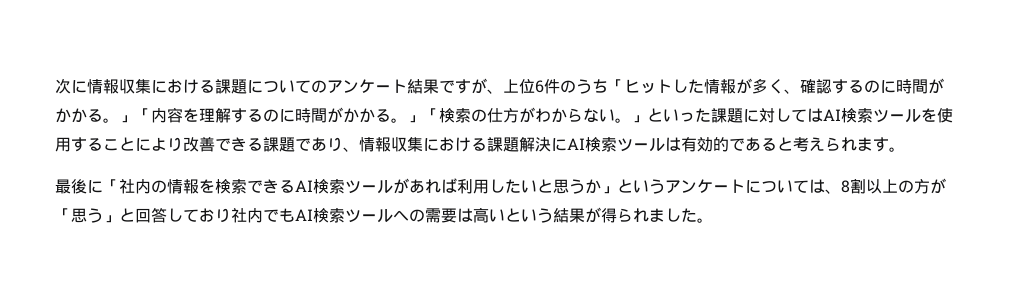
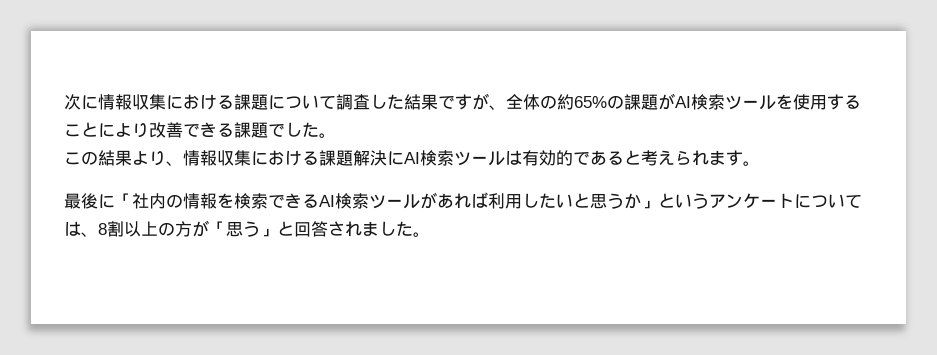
[311,78,944,94] [55,107,823,123] のアンケート結果ですが、上位6件のうち「ヒットした情報が多く、確認するのに時間がかかる。」「内容を理解するのに時間がかかる。」「検索の仕方がわからない。」といった課題に対しては -> [336,93,675,110] 調査した結果ですが、全体の約65%の課題が
[311,137,327,151] あ -> [285,122,336,138] [64,150,149,166] した。 // この結果よ
[167,207,633,223] しており社内でもAI検索ツールへの需要は高いという結果が得ら -> [328,221,345,236] さ

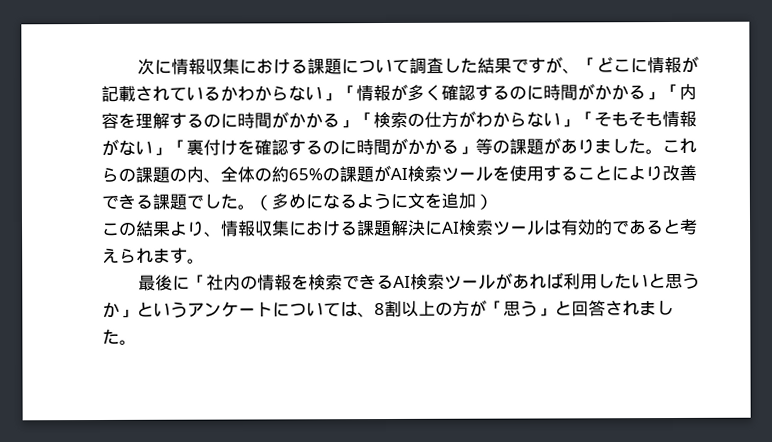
(506, 107) none -> [578,55,699,74] [101,83,697,102] [101,110,697,129] [101,137,697,156] [101,166,221,183] 「どこに情報が記載されているかわからない」「情報が多く確認するのに時間がかかる」「内容を理解するのに時間がかかる」「検索の仕方がわからない」「そもそも情報がない」「裏付けを確認するのに時間がかかる」等の課題がありました。これらの課題の内、
(336, 135) none -> [254,192,493,211] （多めになるように文を追加）

